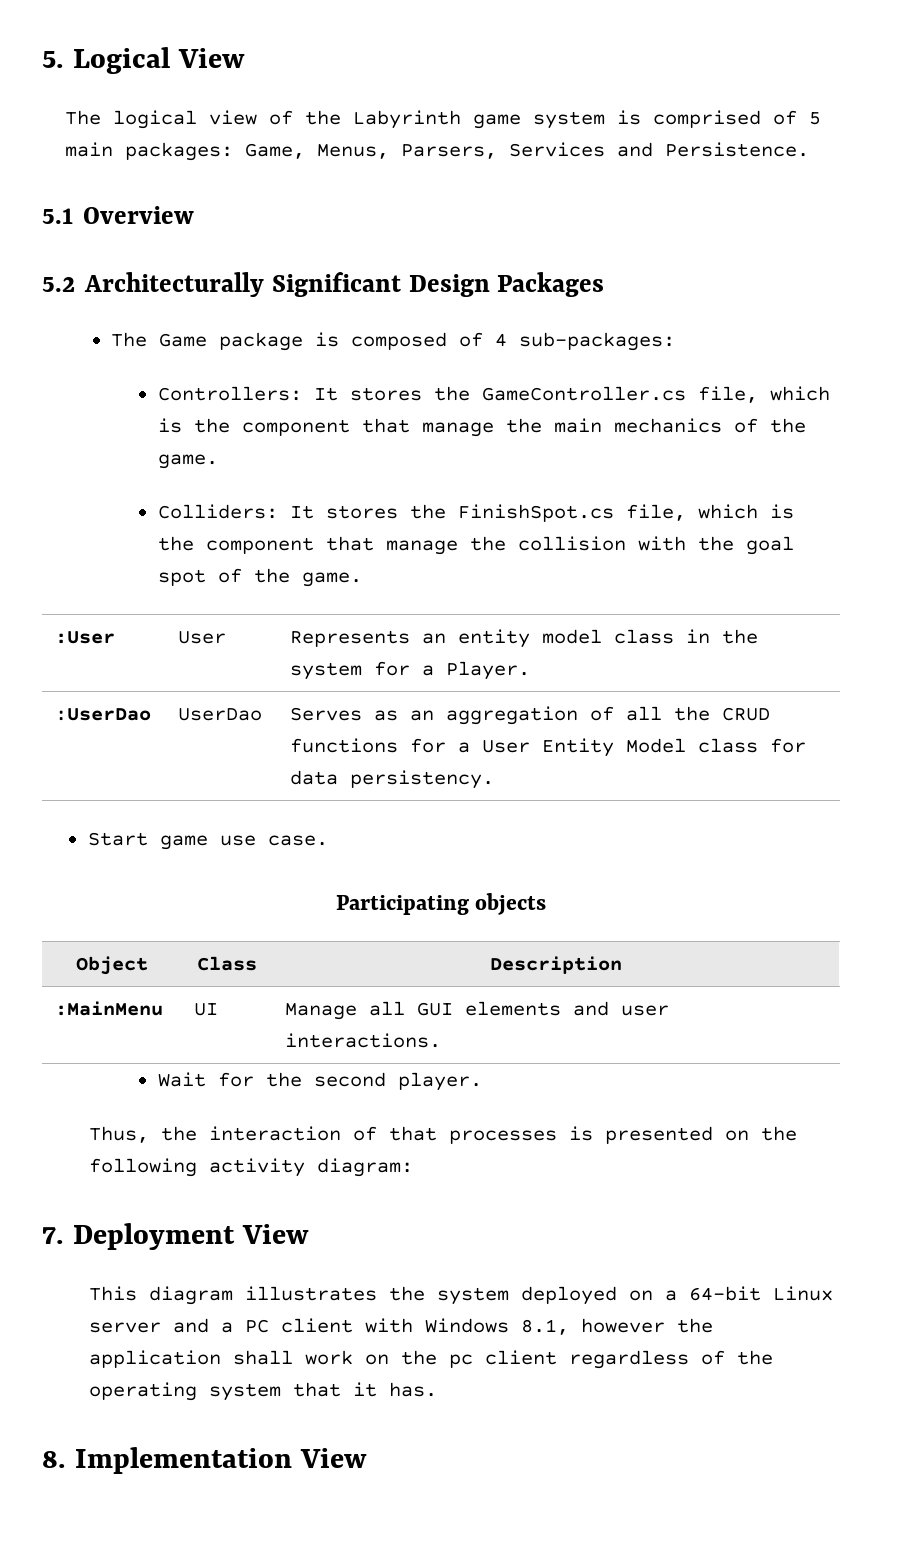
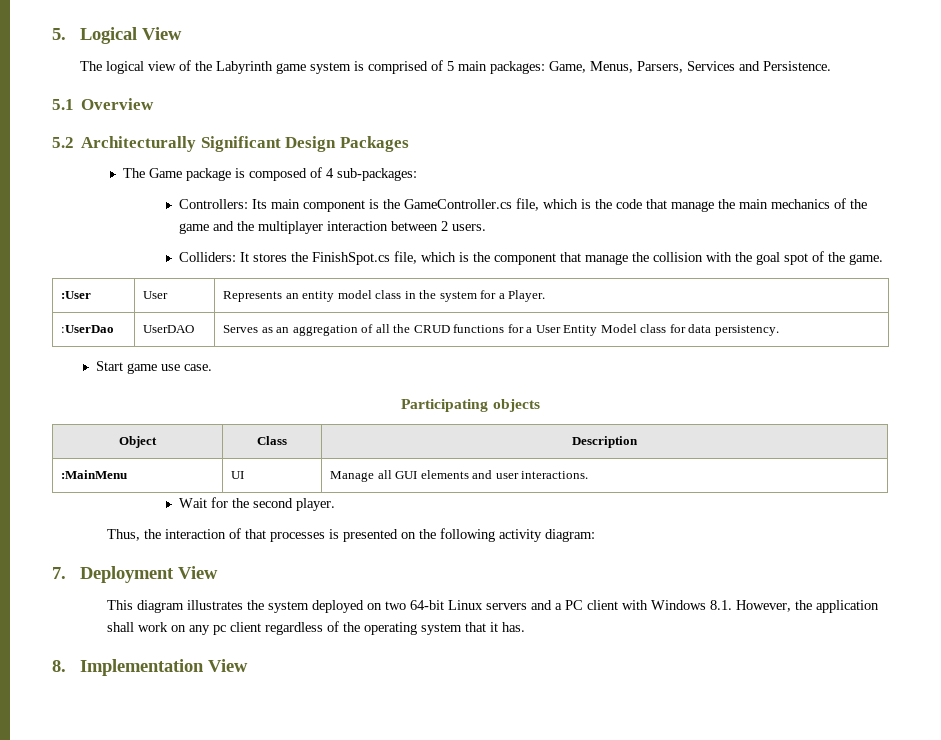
[313,387,422,401] It stores -> [251,199,379,212] Its main component is
[241,419,350,436] component -> [615,199,642,209] code
[157,454,218,469] game. -> [178,221,486,234] game and the multiplayer interaction between 2 users.
[178,708,263,721] UserDao -> [143,325,195,333] UserDAO
[664,1290,677,1301] a -> [385,601,407,610] two
[88,1322,161,1333] server -> [486,603,528,610] servers
[520,1318,665,1335] 8.1, however -> [710,600,792,612] 8.1. However,
[400,1350,437,1365] the -> [189,625,211,635] any

